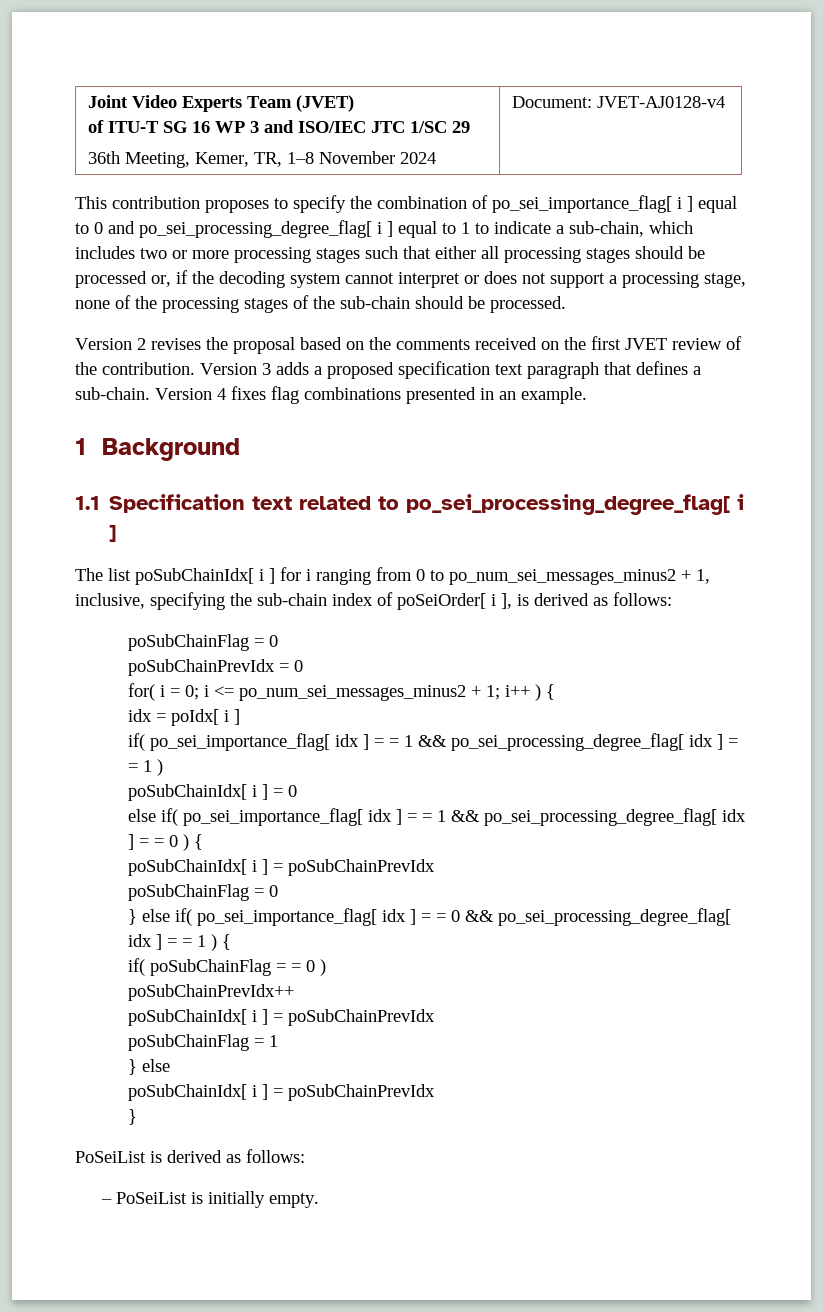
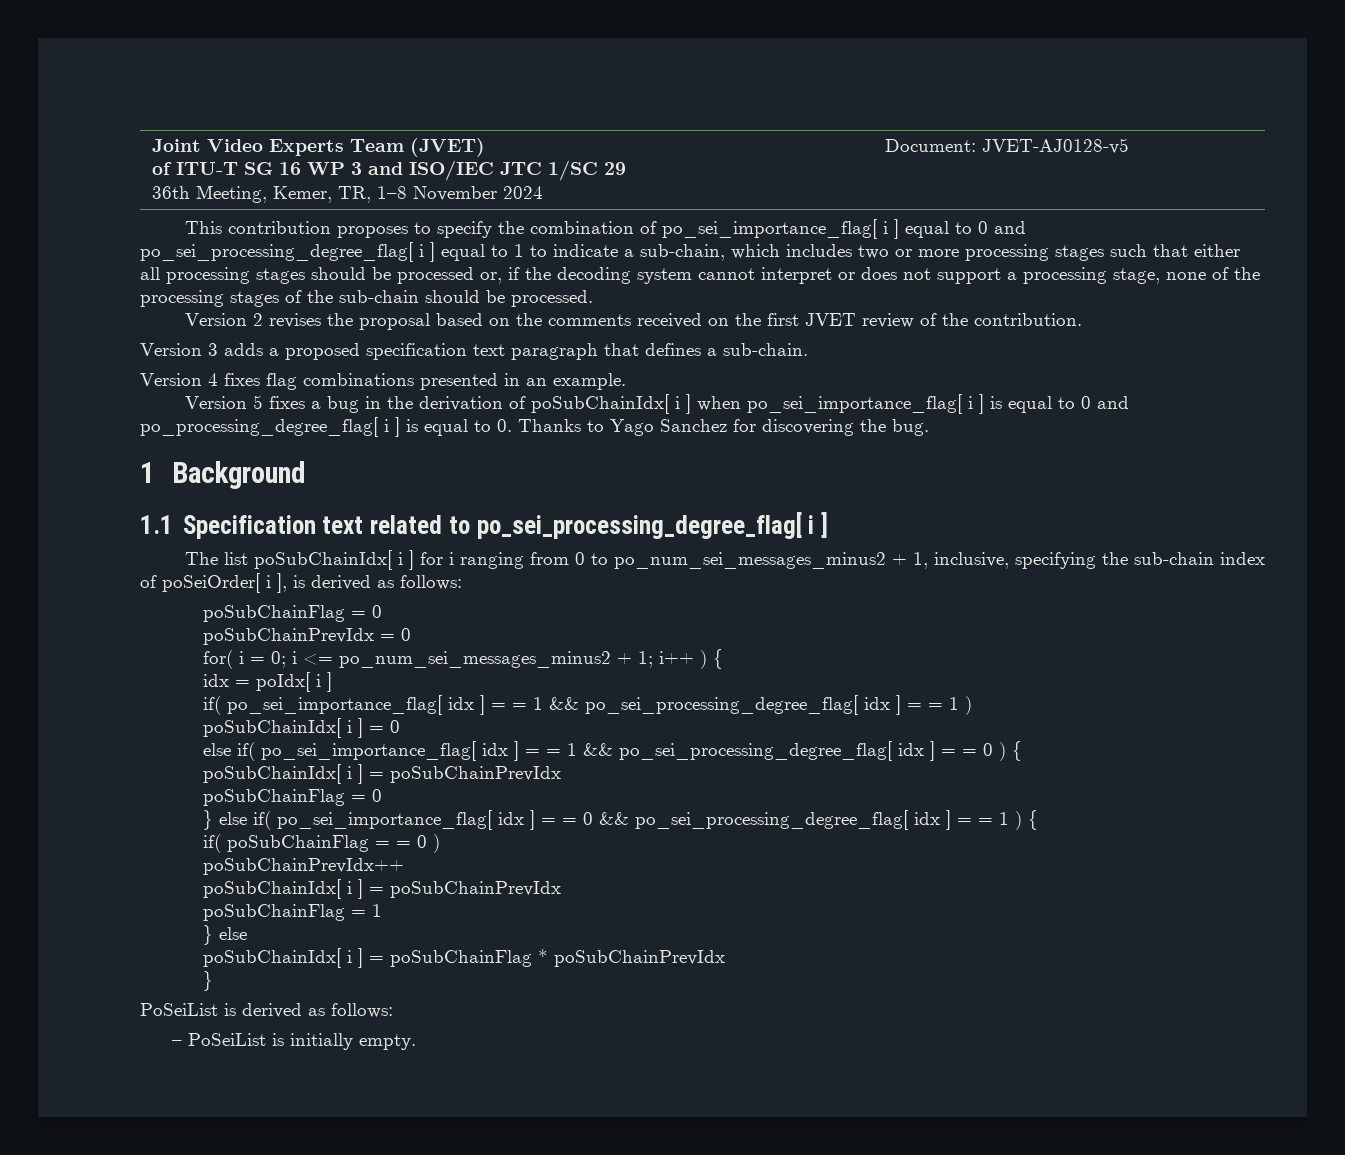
[597,96,726,108] JVET-AJ0128-v4 -> [981,138,1129,154] JVET-AJ0128-v5
(195, 368) none -> (1082, 319) //
(150, 393) none -> (808, 349) //
(587, 395) none -> [184,394,1129,414] [140,417,929,437] // Version 5 fixes a bug in the derivation of poSubChainIdx[ i ] when po_sei_importance_flag[ i ] is equal to 0 and po_processing_degree_flag[ i ] is equal to 0. Thanks to Yago Sanchez for discovering the bug.
(284, 1092) none -> [390,949,549,967] poSubChainFlag *

